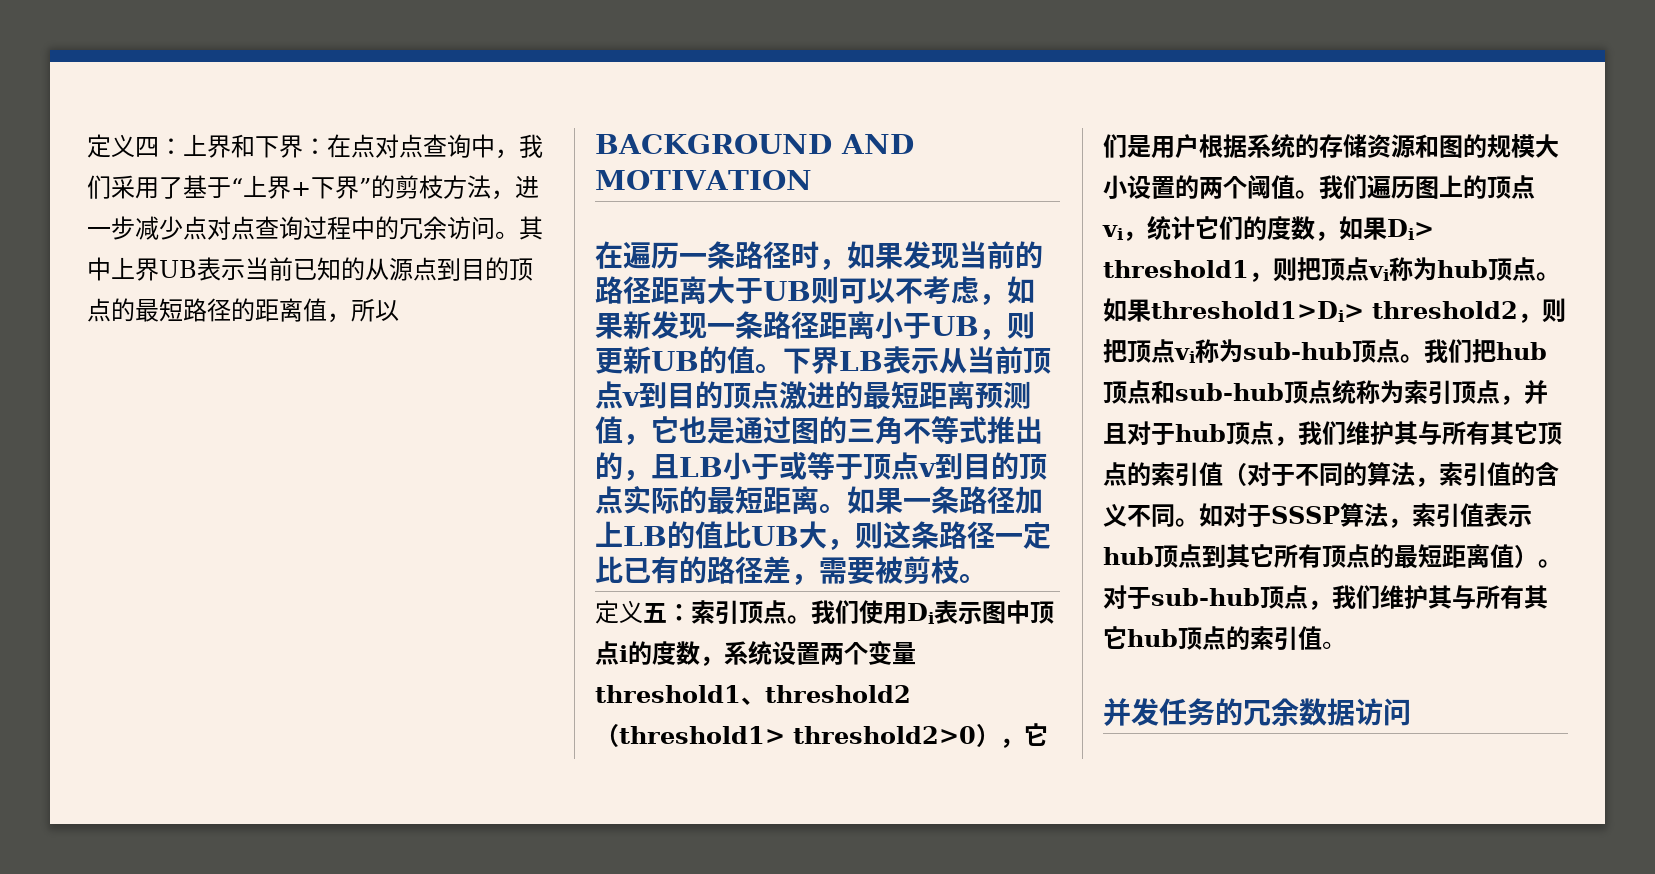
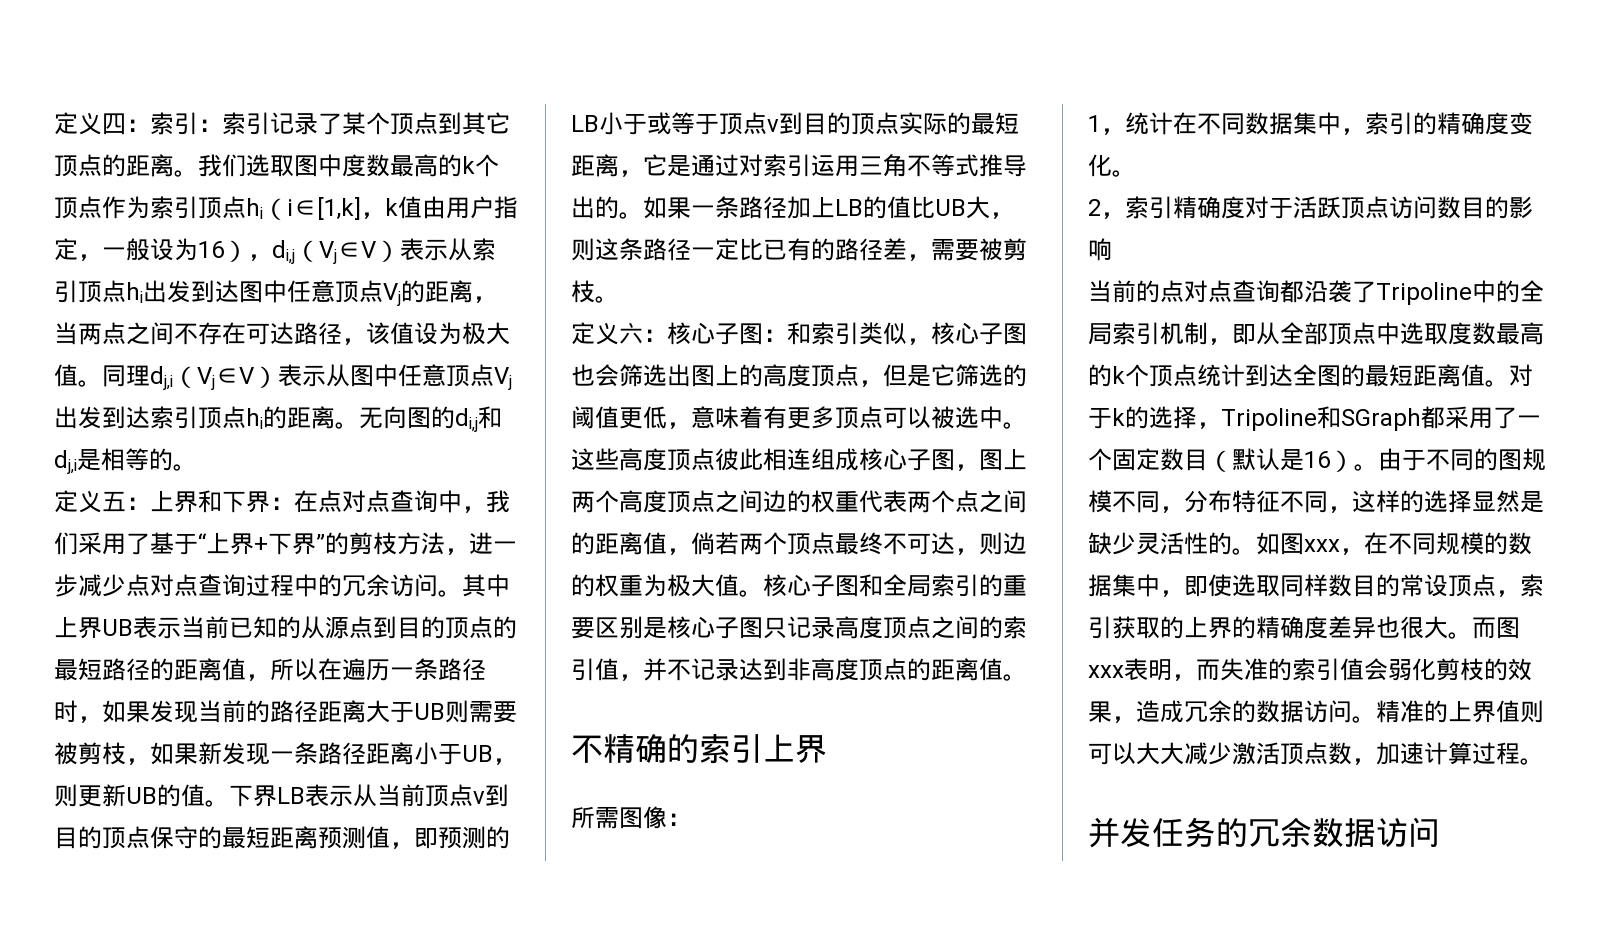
(183, 146) none -> [150,112,510,135] [54,154,499,177] [54,196,518,220] [54,238,496,264] [54,280,497,306] [54,322,510,345] [54,364,512,390] [54,406,502,432] [54,448,197,474] [54,490,150,513] 索引：索引记录了某个顶点到其它顶点的距离。我们选取图中度数最高的k个顶点作为索引顶点hi（i∈[1,k]，k值由用户指定，一般设为16），di,j（Vj∈V）表示从索引顶点hi出发到达图中任意顶点Vj的距离，当两点之间不存在可达路径，该值设为极大值。同理dj,i（Vj∈V）表示从图中任意顶点Vj出发到达索引顶点hi的距离。无向图的di,j和dj,i是相等的。 // 定义五：
[595,134,914,154] [595,170,812,190] // BACKGROUND AND MOTIVATION // -> (318, 669) none
[839,276,979,304] 可以不考虑 -> [469,700,517,723] [54,742,126,765] 需要被剪枝
[779,381,835,409] 激进 -> [150,826,198,849] 保守
[651,416,1043,445] [595,452,679,482] 它也是通过图的三角不等式推出的，且 -> [414,826,510,849] 即预测的
(819, 500) none -> [619,154,1027,177] [571,196,619,219] ，它是通过对索引运用三角不等式推导出的
[643,600,1054,624] [595,640,916,666] [595,685,911,705] [595,723,1048,748] [1103,134,1559,158] [1103,175,1535,199] [1102,216,1434,241] [1103,257,1560,282] [1103,298,1566,323] [1103,339,1547,363] [1103,380,1548,405] [1103,421,1562,446] [1103,462,1559,487] [1103,503,1532,528] [1103,544,1562,568] [1103,585,1548,610] [1103,626,1322,650] 五：索引顶点。我们使用Di表示图中顶点i的度数，系统设置两个变量threshold1、threshold2（threshold1> threshold2>0），它们是用户根据系统的存储资源和图的规模大小设置的两个阈值。我们遍历图上的顶点vi，统计它们的度数，如果Di> threshold1，则把顶点vi称为hub顶点。如果threshold1>Di> threshold2，则把顶点vi称为sub-hub顶点。我们把hub顶点和sub-hub顶点统称为索引顶点，并且对于hub顶点，我们维护其与所有其它顶点的索引值（对于不同的算法，索引值的含义不同。如对于SSSP算法，索引值表示hub顶点到其它所有顶点的最短距离值）。对于sub-hub顶点，我们维护其与所有其它hub顶点的索引值 -> [619,322,1027,345] [571,364,1027,387] [571,406,1027,429] [571,448,1027,471] [571,490,1027,513] [571,532,1027,555] [571,574,1027,597] [571,616,1027,639] [571,658,1027,681] [571,734,827,764] [571,806,691,829] [1088,112,1533,135] [1088,154,1136,177] [1088,196,1533,219] [1088,238,1112,261] [1088,280,1544,305] [1088,322,1544,345] [1088,364,1533,387] [1088,406,1541,431] [1088,448,1546,472] [1088,490,1544,513] [1088,532,1532,555] [1088,574,1544,597] [1088,616,1520,639] [1088,658,1532,681] [1088,700,1544,723] [1088,742,1520,765] 六：核心子图：和索引类似，核心子图也会筛选出图上的高度顶点，但是它筛选的阈值更低，意味着有更多顶点可以被选中。这些高度顶点彼此相连组成核心子图，图上两个高度顶点之间边的权重代表两个点之间的距离值，倘若两个顶点最终不可达，则边的权重为极大值。核心子图和全局索引的重要区别是核心子图只记录高度顶点之间的索引值，并不记录达到非高度顶点的距离值。 // 不精确的索引上界 // 所需图像： // 1，统计在不同数据集中，索引的精确度变化。 // 2，索引精确度对于活跃顶点访问数目的影响 // 当前的点对点查询都沿袭了Tripoline中的全局索引机制，即从全部顶点中选取度数最高的k个顶点统计到达全图的最短距离值。对于k的选择，Tripoline和SGraph都采用了一个固定数目（默认是16）。由于不同的图规模不同，分布特征不同，这样的选择显然是缺少灵活性的。如图xxx，在不同规模的数据集中，即使选取同样数目的常设顶点，索引获取的上界的精确度差异也很大。而图xxx表明，而失准的索引值会弱化剪枝的效果，造成冗余的数据访问。精准的上界值则可以大大减少激活顶点数，加速计算过程

